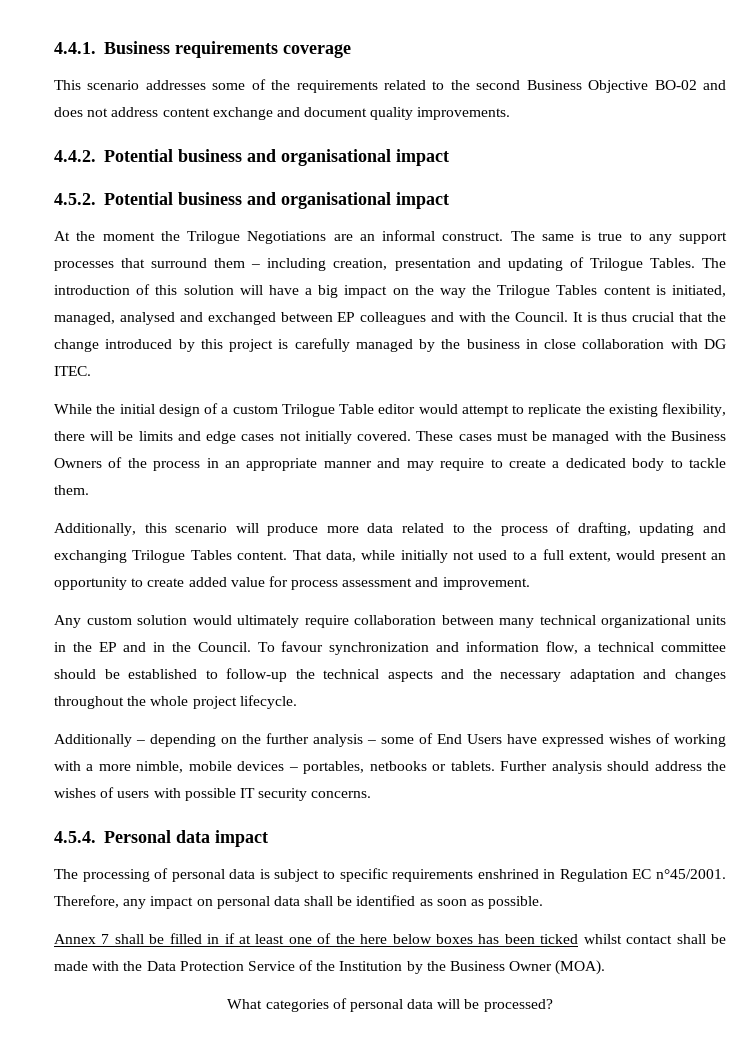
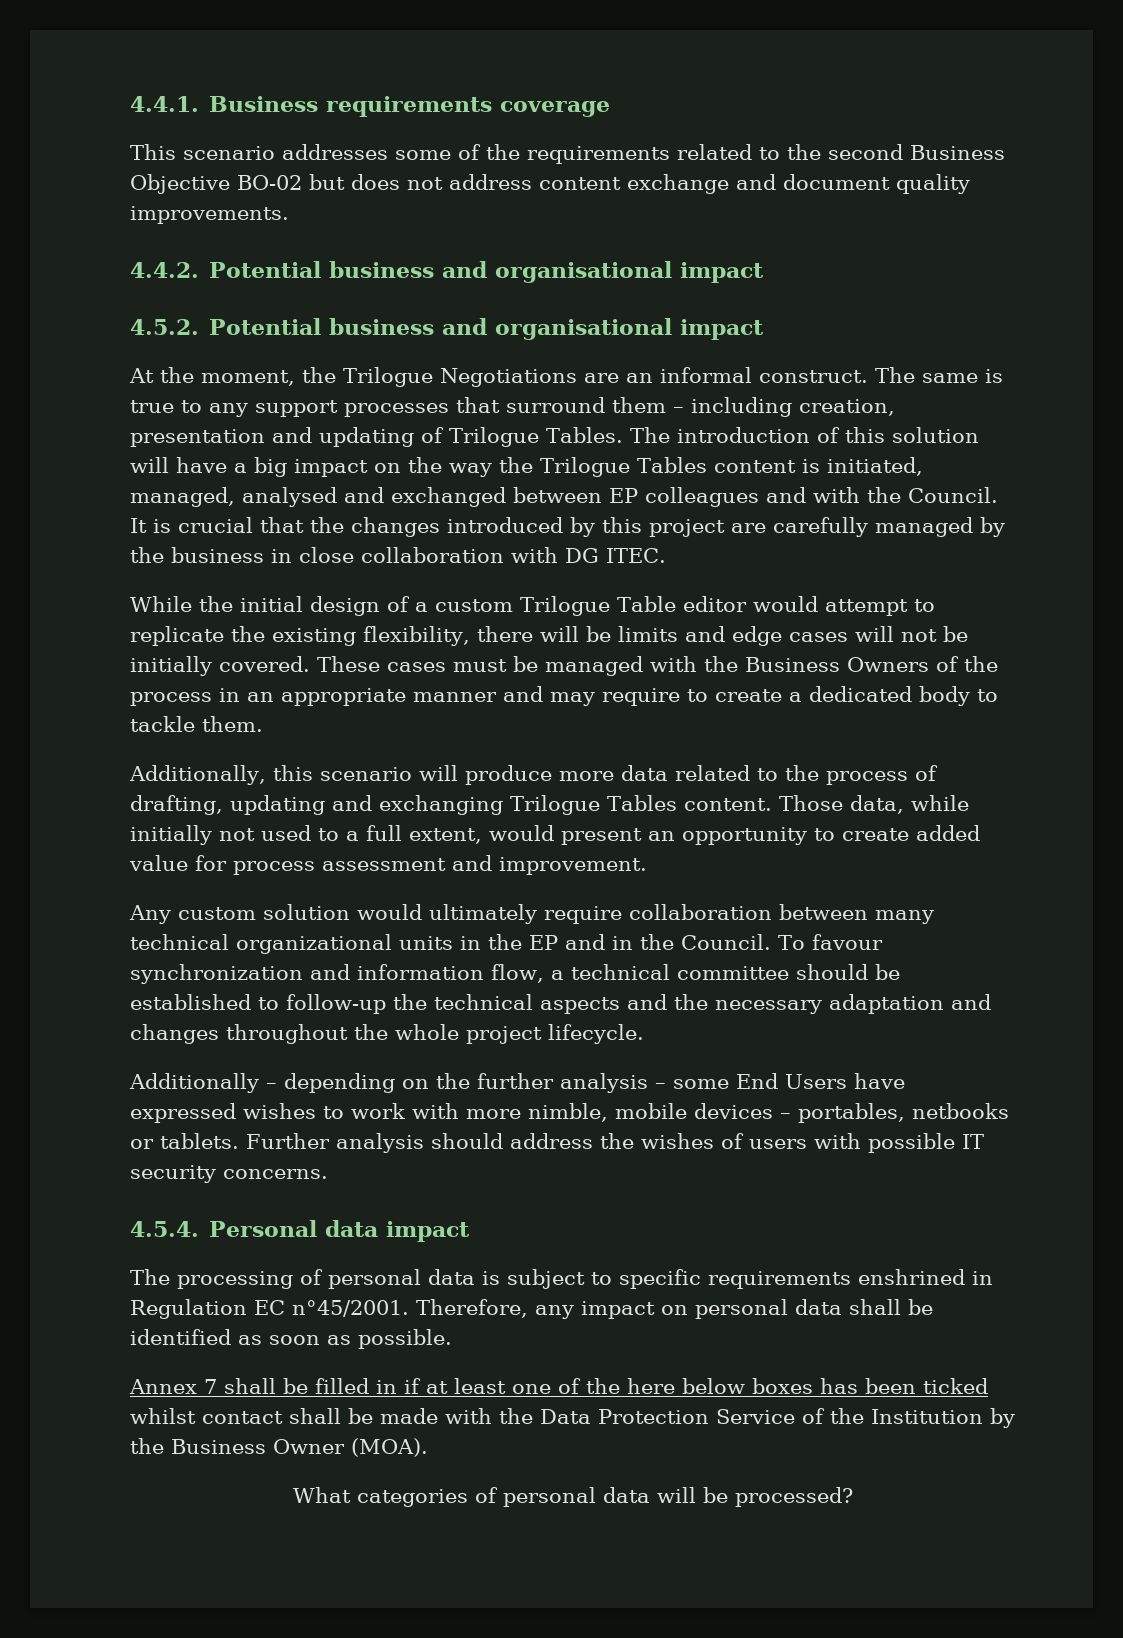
[703,80,727,90] and -> [309,174,346,190] but
[102,232,155,241] moment -> [201,370,295,386] moment,
[601,312,628,322] thus -> (171, 526) none
[54,339,99,352] change -> [351,517,440,537] changes
[278,339,289,349] is -> [731,523,766,533] are
[279,432,301,441] not -> [854,626,968,642] will not be
[292,550,322,560] That -> [778,795,843,811] Those
[419,733,433,744] of -> (729, 1084) none
[656,733,726,747] [54,761,94,771] of working with a -> [323,1103,459,1119] to work with

